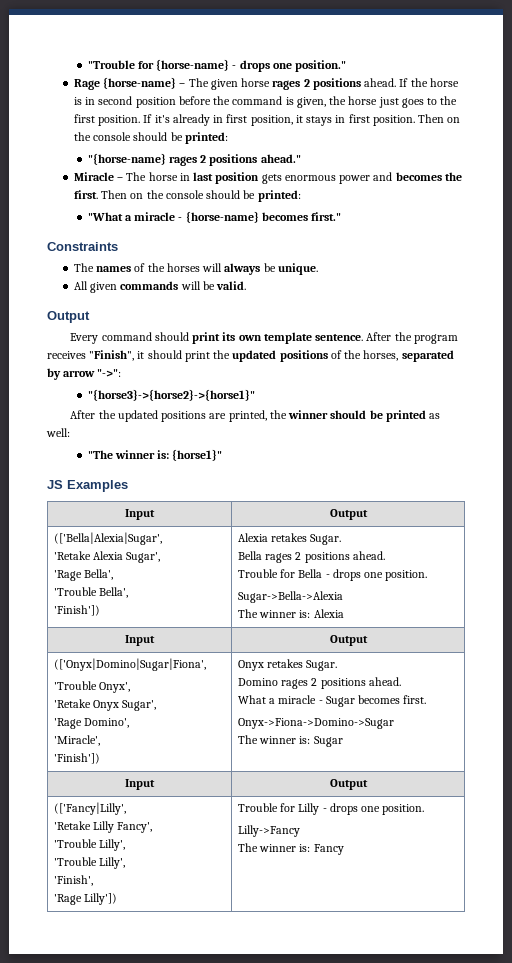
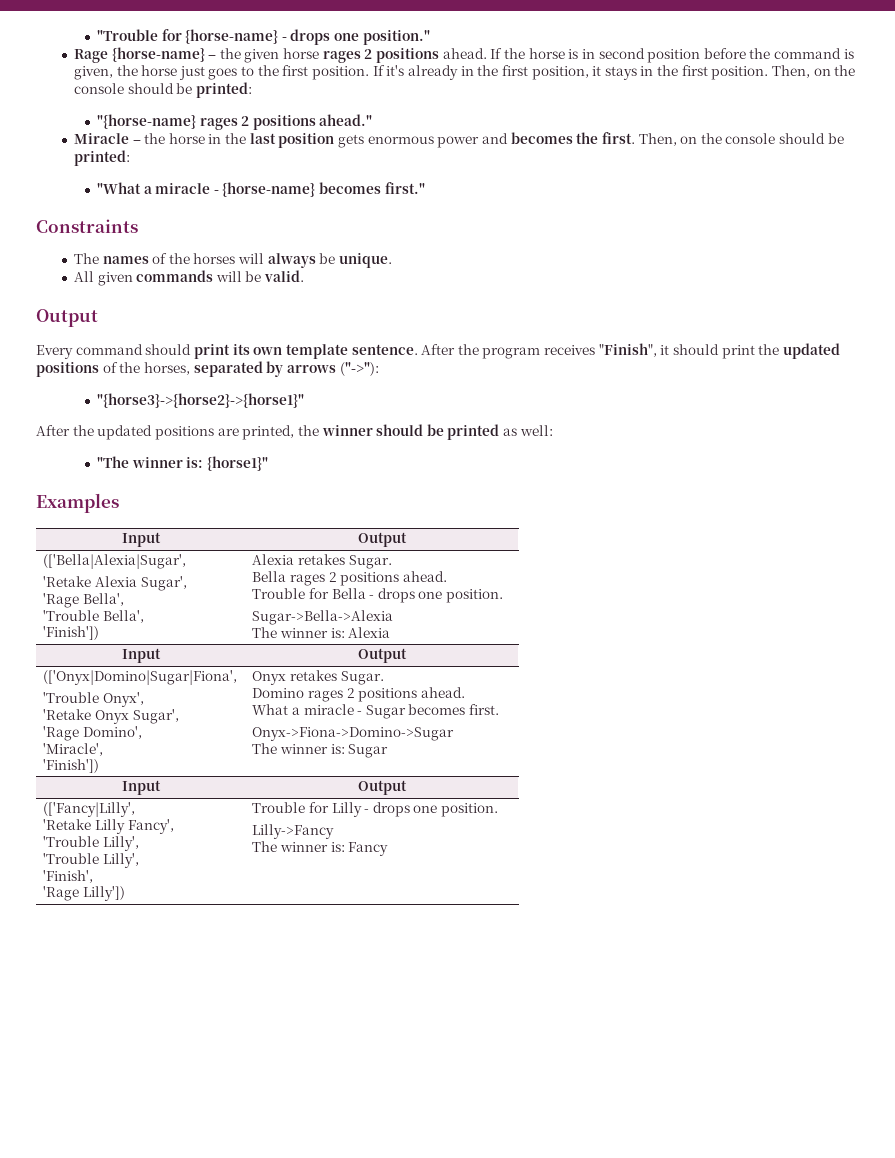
[188,78,209,87] The -> [219,48,241,59] the
(224, 119) none -> [477,65,499,76] the
[348,114,445,126] first position. Then -> [657,65,811,80] the first position. Then,
[126,172,147,181] The -> [144,133,166,144] the
(190, 177) none -> [225,133,247,144] the
[101,190,128,199] Then -> [638,133,677,146] Then,
[63,369,122,377] arrow "->": -> [286,362,379,376] arrows ("->"):
[47,480,63,489] JS -> (268, 463) none

